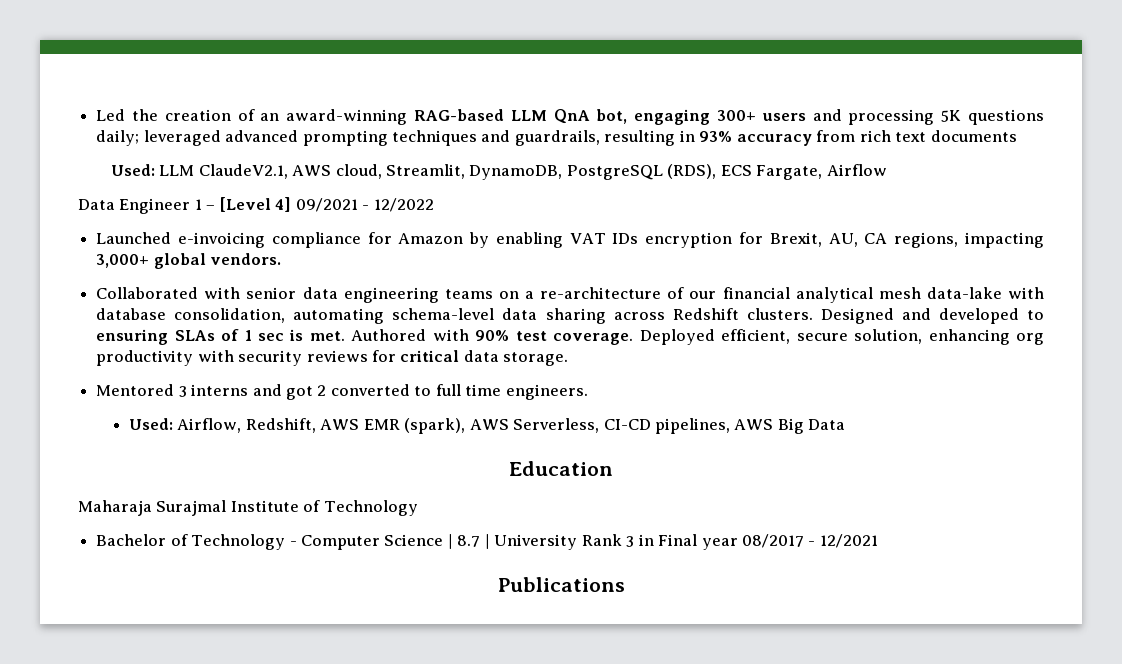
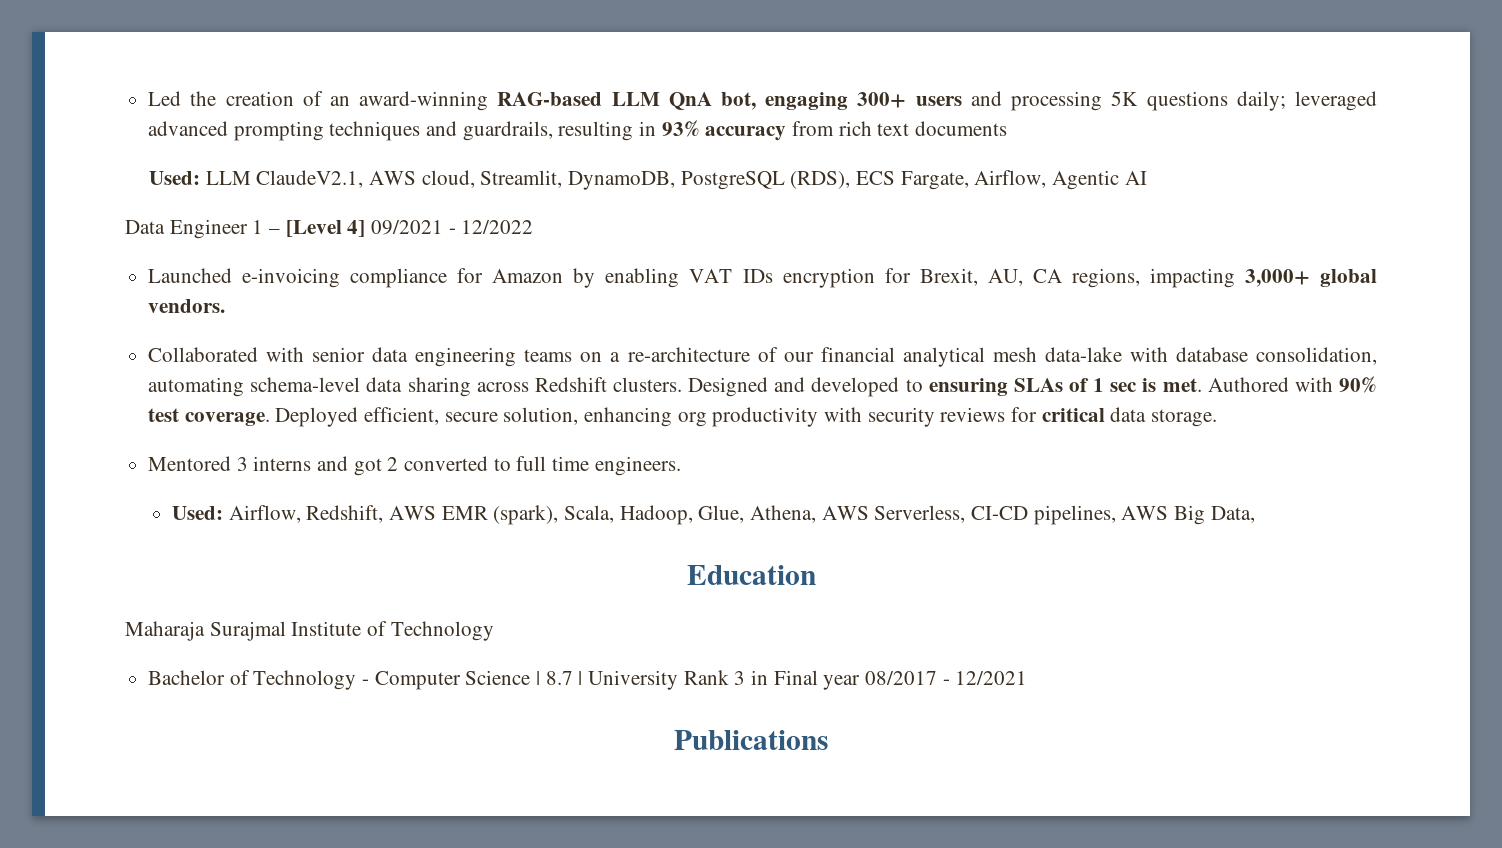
[826,164,887,176] Airflow -> [974,170,1147,190] Airflow, Agentic AI
(466, 426) none -> [564,505,817,525] Scala, Hadoop, Glue, Athena,
[808,419,846,430] Data -> [1210,506,1255,523] Data,

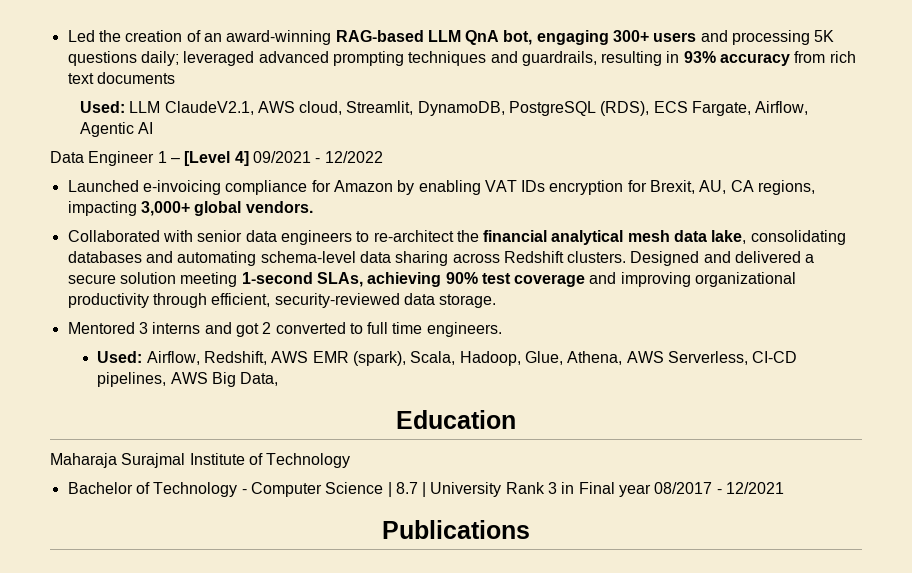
[415,347,1377,367] engineering teams on a re-architecture of our financial analytical mesh data-lake with database consolidation, -> [280,230,846,245] [67,251,173,263] engineers to re-architect the financial analytical mesh data lake, consolidating databases and
[811,376,1377,397] [148,407,1105,427] developed to ensuring SLAs of 1 sec is met. Authored with 90% test coverage. Deployed efficient, secure solution, enhancing org productivity with security reviews for critical -> [735,251,815,263] [67,272,797,287] [67,293,400,308] delivered a secure solution meeting 1-second SLAs, achieving 90% test coverage and improving organizational productivity through efficient, security-reviewed

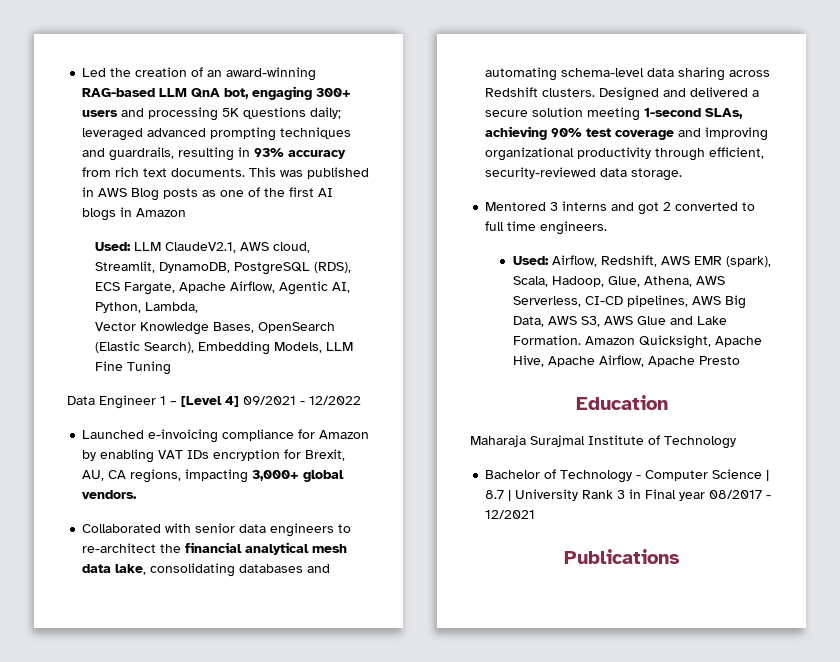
[96,72,175,84] documents -> [171,167,370,179] [82,187,334,201] [82,207,187,221] documents. This was published in AWS Blog posts as one of the first AI blogs in Amazon
(752, 108) none -> [178,282,226,293] Apache
[138,122,154,134] AI -> [331,282,350,293] [94,302,198,313] [94,322,335,335] [94,341,353,355] [94,361,171,375] AI, Python, Lambda, // Vector Knowledge Bases, OpenSearch (Elastic Search), Embedding Models, LLM Fine Tuning
(279, 379) none -> [548,316,728,327] [513,335,763,349] [513,355,741,367] AWS S3, AWS Glue and Lake Formation. Amazon Quicksight, Apache Hive, Apache Airflow, Apache Presto

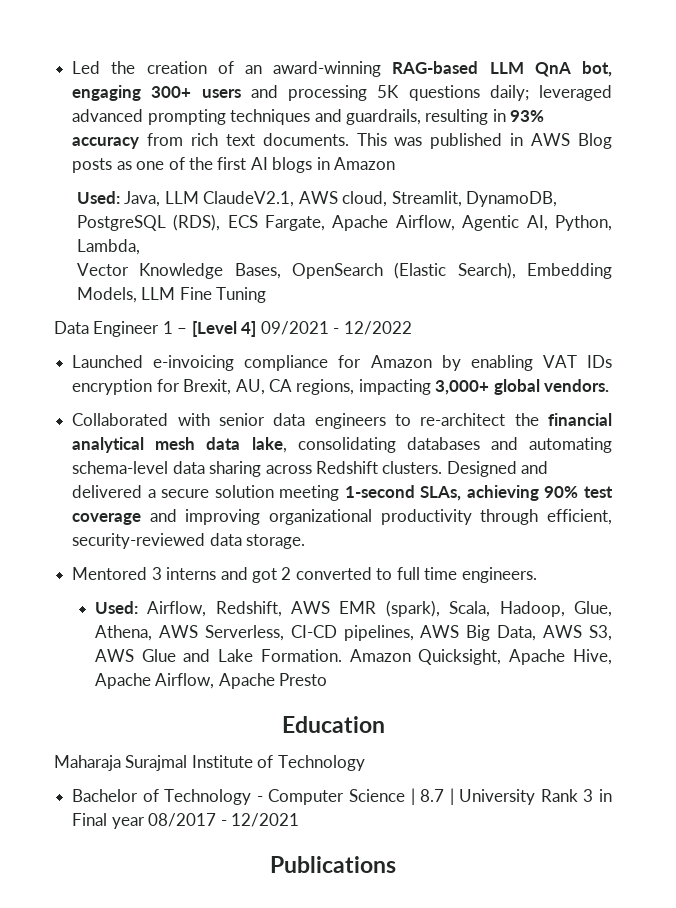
(131, 246) none -> [124,191,161,207] Java,

